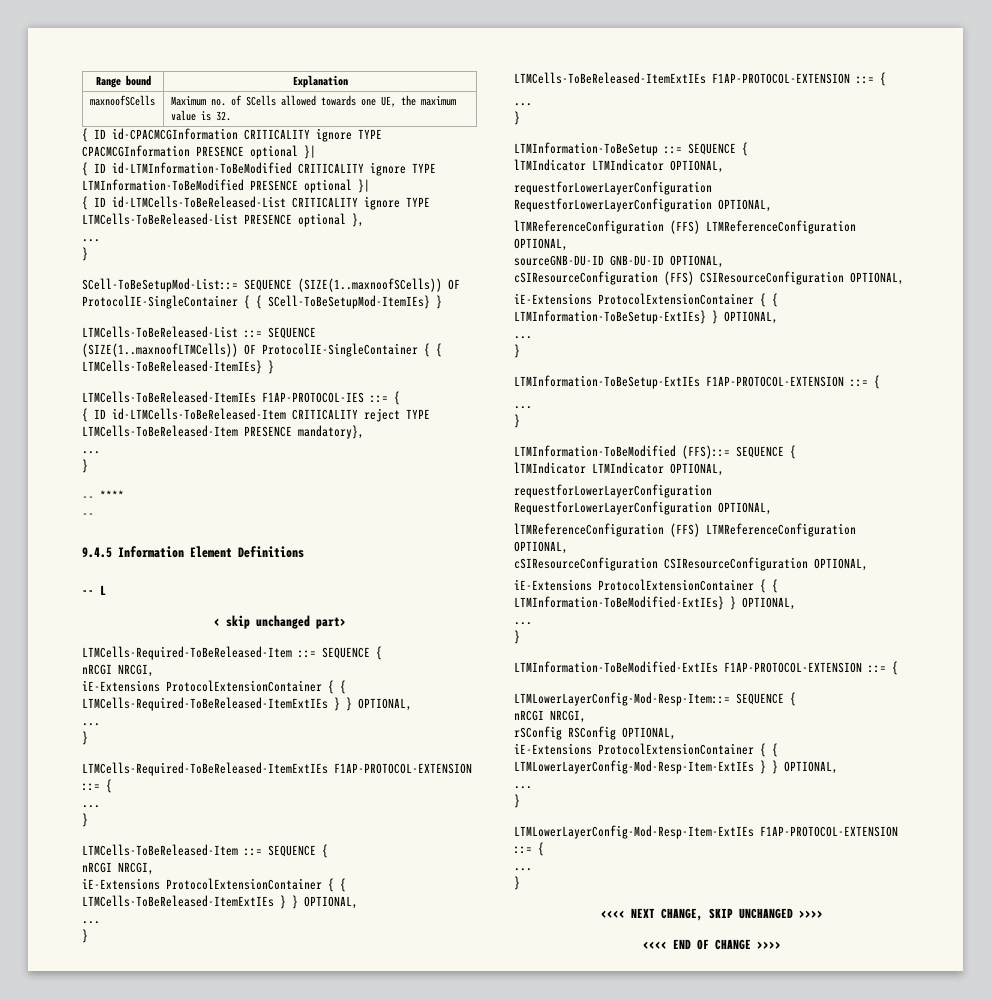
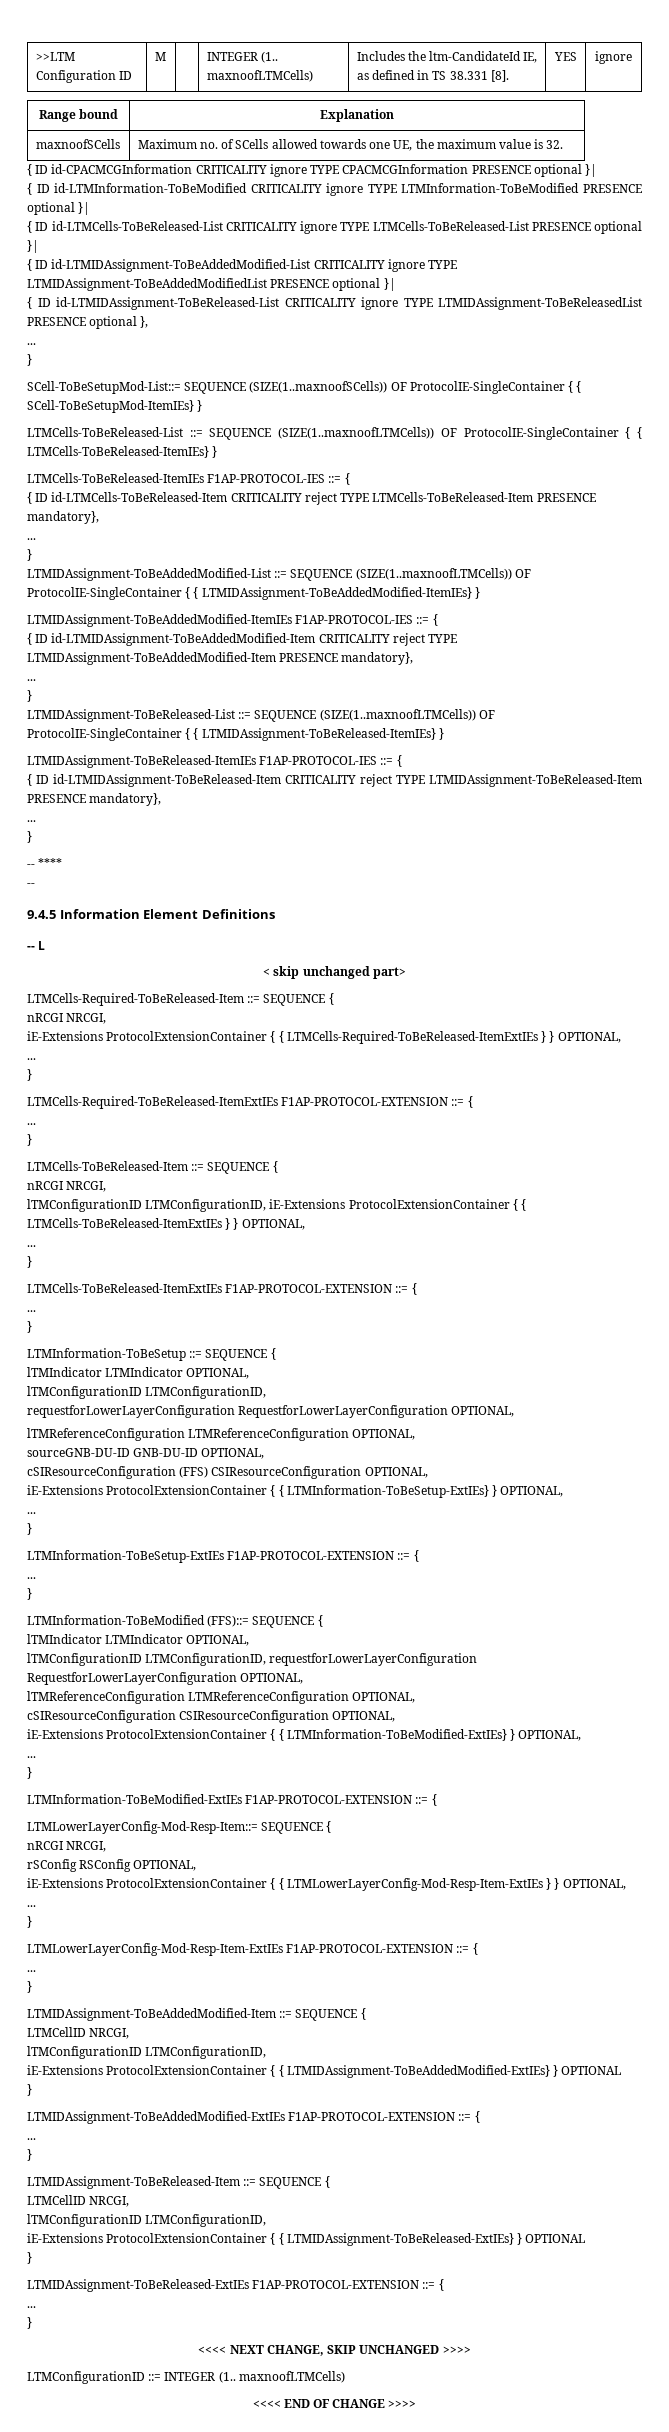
(95, 82) none -> [35,52,75,61] [35,70,132,83] [154,52,166,61] [206,51,278,63] [206,70,313,82] [356,51,538,63] [356,70,509,82] [553,52,577,61] [595,51,632,64] >>LTM Configuration ID | M | | INTEGER (1.. maxnoofLTMCells) | Includes the ltm-CandidateId IE, as defined in TS 38.331 [8]. | YES | ignore //
(346, 220) none -> [27,240,39,253] [27,259,458,272] [27,278,396,291] [27,297,642,310] [27,316,138,329] }| // { ID id-LTMIDAssignment-ToBeAddedModified-List CRITICALITY ignore TYPE LTMIDAssignment-ToBeAddedModifiedList PRESENCE optional }| // { ID id-LTMIDAssignment-ToBeReleased-List CRITICALITY ignore TYPE LTMIDAssignment-ToBeReleasedList PRESENCE optional
(88, 466) none -> [27,568,531,581] [27,587,480,600] [27,614,438,627] [27,633,458,646] [27,652,414,665] [27,679,36,681] [27,690,32,702] [27,709,495,722] [27,728,444,741] [27,755,402,768] [27,774,642,787] [27,793,162,806] [27,820,36,822] [27,831,32,843] // LTMIDAssignment-ToBeAddedModified-List ::= SEQUENCE (SIZE(1..maxnoofLTMCells)) OF ProtocolIE-SingleContainer { { LTMIDAssignment-ToBeAddedModified-ItemIEs} } // LTMIDAssignment-ToBeAddedModified-ItemIEs F1AP-PROTOCOL-IES ::= { // { ID id-LTMIDAssignment-ToBeAddedModified-Item CRITICALITY reject TYPE LTMIDAssignment-ToBeAddedModified-Item PRESENCE mandatory}, // ... // } // LTMIDAssignment-ToBeReleased-List ::= SEQUENCE (SIZE(1..maxnoofLTMCells)) OF ProtocolIE-SingleContainer { { LTMIDAssignment-ToBeReleased-ItemIEs} } // LTMIDAssignment-ToBeReleased-ItemIEs F1AP-PROTOCOL-IES ::= { // { ID id-LTMIDAssignment-ToBeReleased-Item CRITICALITY reject TYPE LTMIDAssignment-ToBeReleased-Item PRESENCE mandatory}, // ... // }
(154, 868) none -> [27,1199,267,1212] lTMConfigurationID LTMConfigurationID,
[514,181,712,195] [514,198,772,212] [514,220,700,234] // requestforLowerLayerConfiguration RequestforLowerLayerConfiguration OPTIONAL, // lTMReferenceConfiguration (FFS) -> [27,1386,267,1399] [27,1405,515,1418] [27,1428,185,1441] // lTMConfigurationID LTMConfigurationID, // requestforLowerLayerConfiguration RequestforLowerLayerConfiguration OPTIONAL, // lTMReferenceConfiguration
[514,484,712,498] [514,501,772,515] [514,523,700,537] requestforLowerLayerConfiguration RequestforLowerLayerConfiguration OPTIONAL, // lTMReferenceConfiguration (FFS) -> [27,1653,478,1666] [27,1672,304,1685] [27,1691,185,1704] lTMConfigurationID LTMConfigurationID, requestforLowerLayerConfiguration RequestforLowerLayerConfiguration OPTIONAL, // lTMReferenceConfiguration
(520, 883) none -> [27,2008,366,2021] [27,2027,130,2039] [27,2046,267,2059] [27,2065,622,2078] [27,2084,32,2096] [27,2111,480,2124] [27,2138,36,2140] [27,2149,32,2161] [27,2176,330,2189] [27,2195,130,2207] [27,2214,267,2227] [27,2233,586,2246] [27,2252,32,2264] [27,2279,444,2292] [27,2306,36,2308] [27,2317,32,2329] // LTMIDAssignment-ToBeAddedModified-Item ::= SEQUENCE { // LTMCellID NRCGI, // lTMConfigurationID LTMConfigurationID, // iE-Extensions ProtocolExtensionContainer { { LTMIDAssignment-ToBeAddedModified-ExtIEs} } OPTIONAL // } // LTMIDAssignment-ToBeAddedModified-ExtIEs F1AP-PROTOCOL-EXTENSION ::= { // ... // } // LTMIDAssignment-ToBeReleased-Item ::= SEQUENCE { // LTMCellID NRCGI, // lTMConfigurationID LTMConfigurationID, // iE-Extensions ProtocolExtensionContainer { { LTMIDAssignment-ToBeReleased-ExtIEs} } OPTIONAL // } // LTMIDAssignment-ToBeReleased-ExtIEs F1AP-PROTOCOL-EXTENSION ::= { // ... // }
(823, 914) none -> [27,2371,345,2384] // LTMConfigurationID ::= INTEGER (1.. maxnoofLTMCells)

